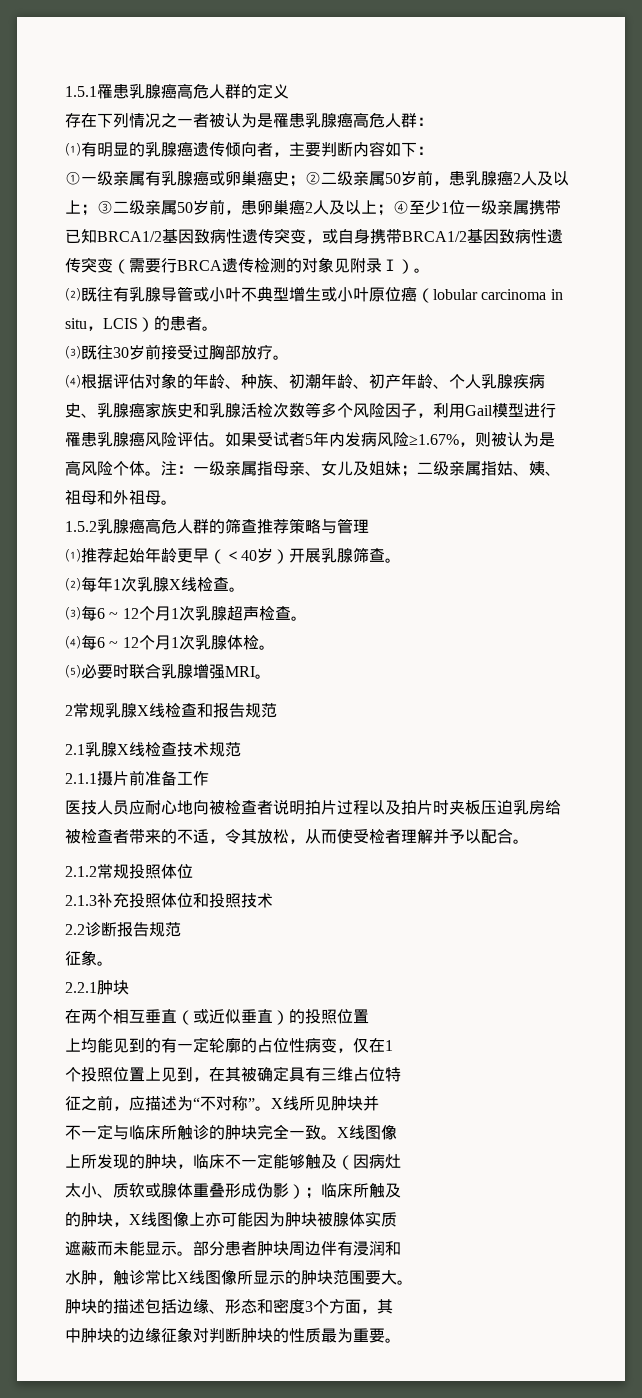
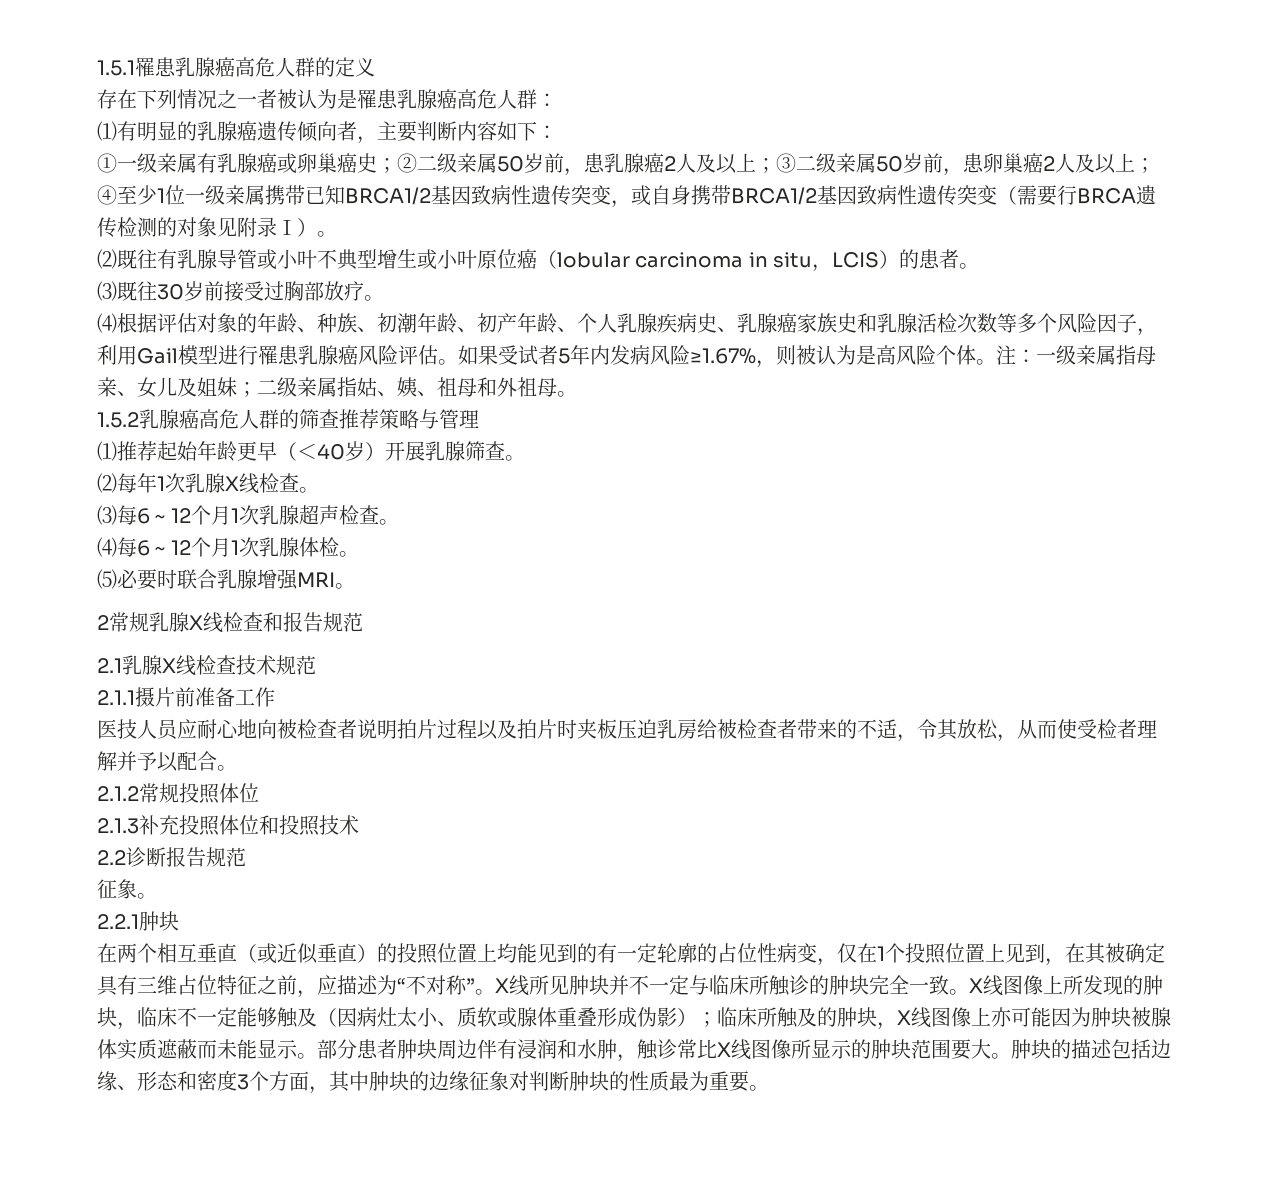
(369, 1016) // -> (477, 953) none
(393, 1045) // -> (885, 953) none
(401, 1074) // -> (237, 985) none
(379, 1103) // -> (629, 985) none
(397, 1132) // -> (1043, 985) none
(401, 1161) // -> (397, 1017) none
(401, 1190) // -> (817, 1017) none
(397, 1219) // -> (157, 1049) none
(401, 1248) // -> (577, 1049) none
(413, 1282) // -> (1011, 1056) none
(393, 1306) // -> (350, 1081) none

